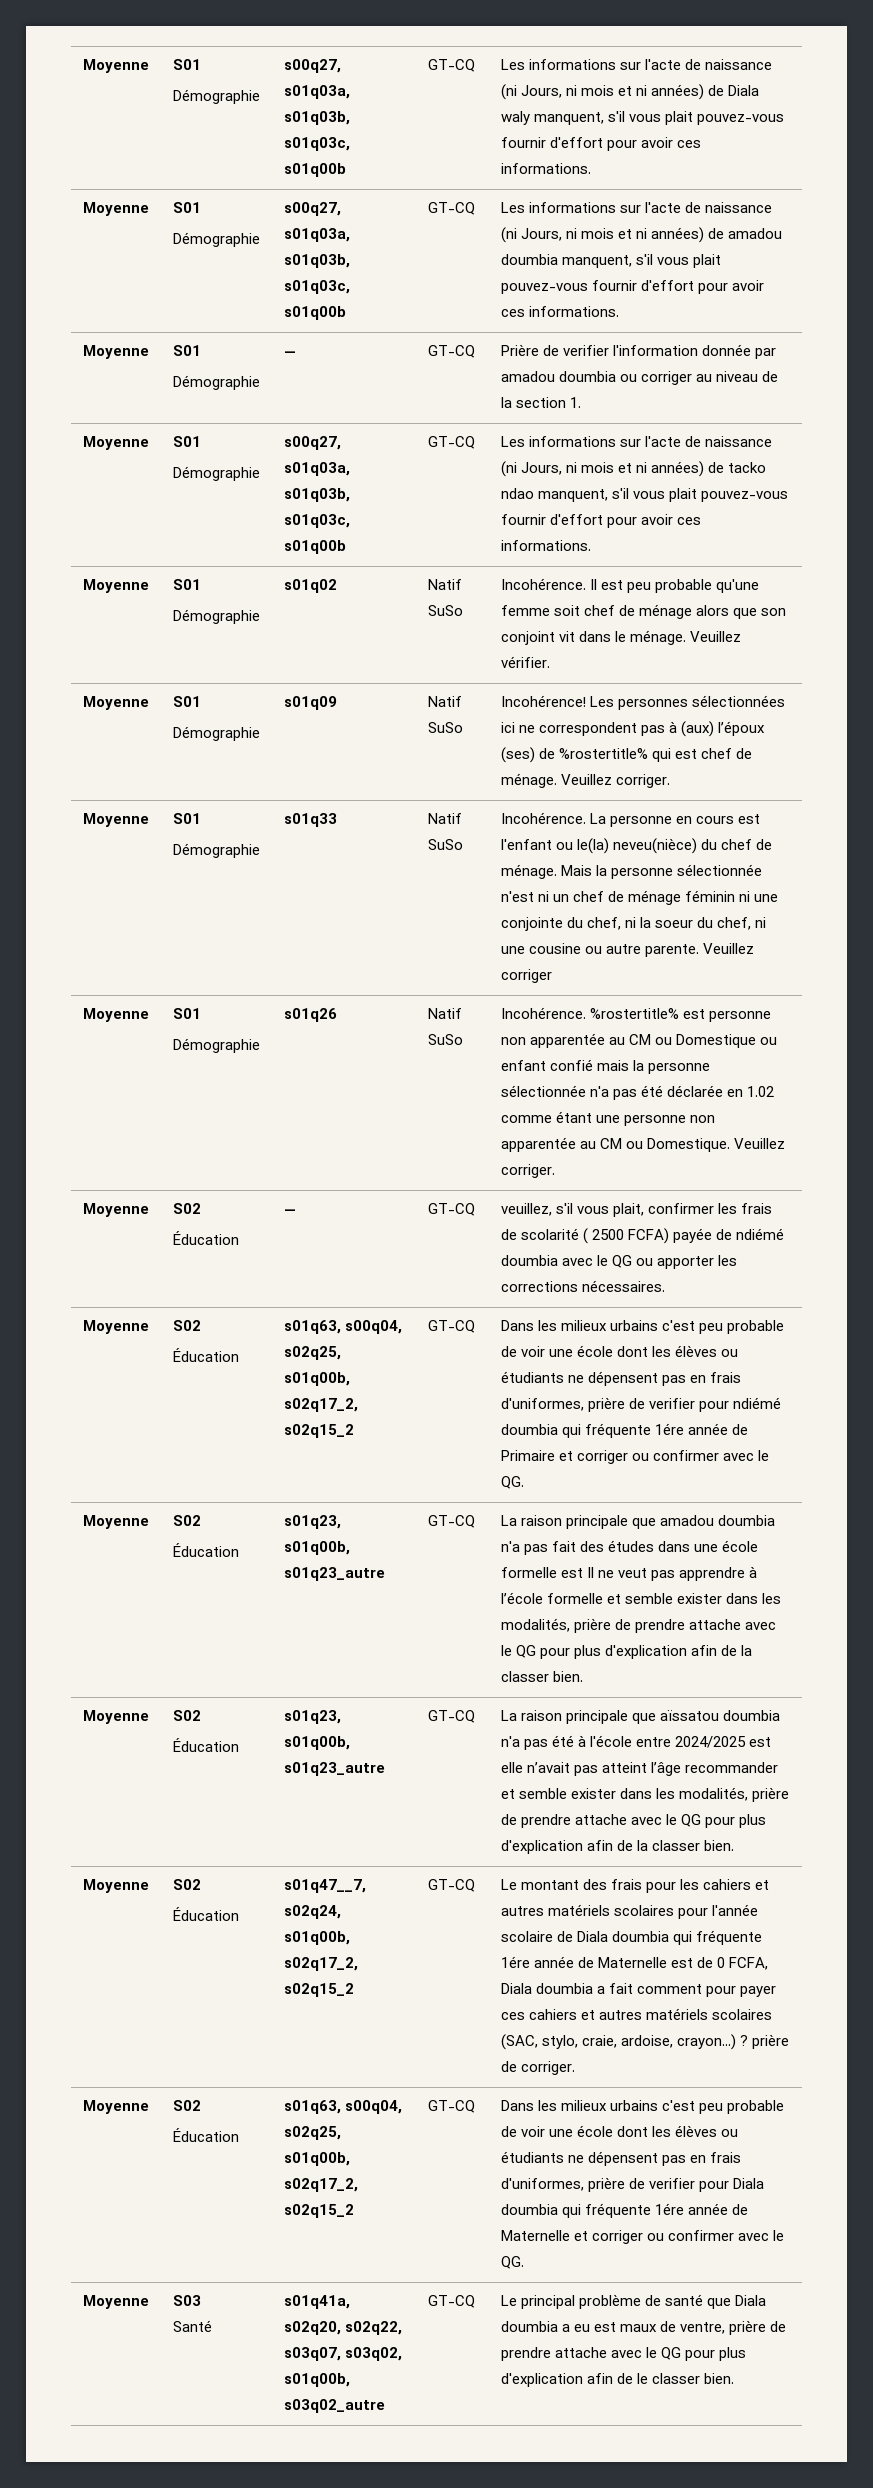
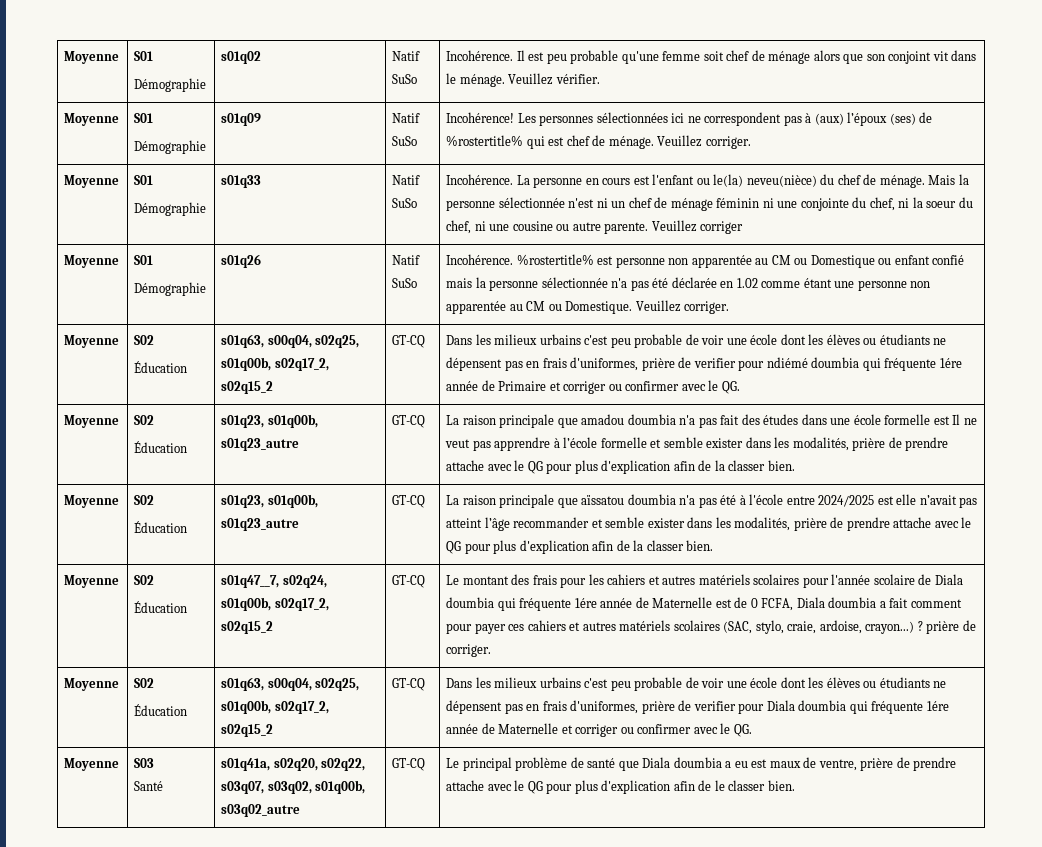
[82,59,149,73] [172,59,201,70] [172,89,260,104] [283,59,341,73] [283,85,350,99] [283,111,350,125] [283,137,350,151] [283,163,346,177] [427,59,475,72] [500,59,772,70] [500,84,759,100] [500,111,784,125] [500,137,701,151] [500,163,591,174] [82,202,149,216] [172,202,201,213] [172,232,260,247] [283,202,341,216] [283,228,350,242] [283,254,350,268] [283,280,350,294] [283,306,346,320] [427,202,475,215] [500,202,772,213] [500,227,782,243] [500,254,721,268] [500,280,764,294] [500,306,619,317] [82,345,149,359] [172,345,201,356] [172,375,260,390] [283,351,296,356] [427,345,475,358] [500,344,776,359] [500,371,778,385] [500,397,581,408] [82,436,149,450] [172,436,201,447] [172,466,260,481] [283,436,341,450] [283,462,350,476] [283,488,350,502] [283,514,350,528] [283,540,346,554] [427,436,475,449] [500,436,772,447] [500,461,766,477] [500,488,788,502] [500,514,701,528] [500,540,591,551] [82,579,149,593] [172,579,201,590] Moyenne | S01 // Démographie | s00q27, s01q03a, s01q03b, s01q03c, s01q00b | GT-CQ | Les informations sur l'acte de naissance (ni Jours, ni mois et ni années) de Diala waly manquent, s'il vous plait pouvez-vous fournir d'effort pour avoir ces informations. // Moyenne | S01 // Démographie | s00q27, s01q03a, s01q03b, s01q03c, s01q00b | GT-CQ | Les informations sur l'acte de naissance (ni Jours, ni mois et ni années) de amadou doumbia manquent, s'il vous plait pouvez-vous fournir d'effort pour avoir ces informations. // Moyenne | S01 // Démographie | — | GT-CQ | Prière de verifier l'information donnée par amadou doumbia ou corriger au niveau de la section 1. // Moyenne | S01 // Démographie | s00q27, s01q03a, s01q03b, s01q03c, s01q00b | GT-CQ | Les informations sur l'acte de naissance (ni Jours, ni mois et ni années) de tacko ndao manquent, s'il vous plait pouvez-vous fournir d'effort pour avoir ces informations. // Moyenne | S01 -> [64,51,120,64] [134,51,154,61] Moyenne | S01
[172,1231,239,1245] [283,1209,296,1214] [427,1203,475,1216] [500,1203,772,1217] [500,1228,784,1244] [500,1255,737,1269] [500,1280,665,1292] [82,1320,149,1334] [172,1320,201,1331] // Éducation | — | GT-CQ | veuillez, s'il vous plait, confirmer les frais de scolarité ( 2500 FCFA) payée de ndiémé doumbia avec le QG ou apporter les corrections nécessaires. // Moyenne | S02 -> (155, 340) none

